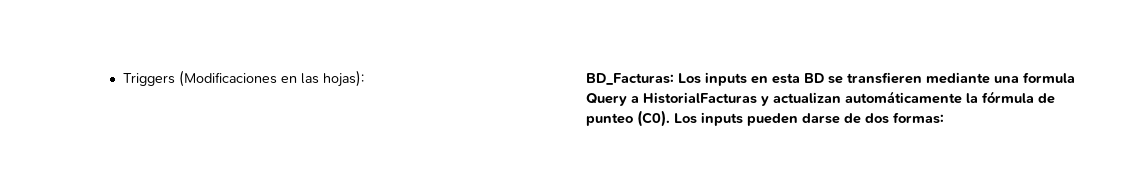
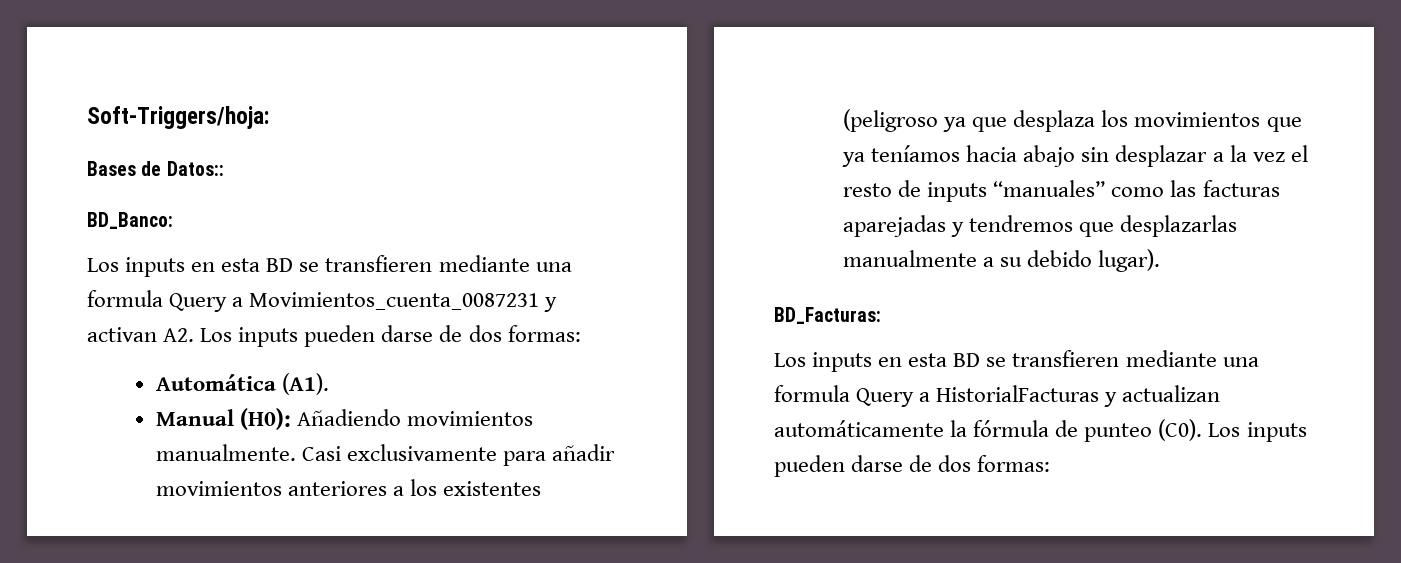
[123,70,365,87] Triggers (Modificaciones en las hojas): -> [87,106,269,129] [87,161,224,176] [87,212,173,229] [87,255,572,277] [87,290,558,312] [87,325,581,347] [156,373,330,395] [156,408,534,430] [156,444,616,466] [156,479,542,496] [843,109,1302,132] [842,145,1308,167] [843,180,1280,202] [843,215,1238,237] [843,249,1161,272] Soft-Triggers/hoja: // Bases de Datos:: // BD_Banco: // Los inputs en esta BD se transfieren mediante una formula Query a Movimientos_cuenta_0087231 y activan A2. Los inputs pueden darse de dos formas: // Automática (A1). // Manual (H0): Añadiendo movimientos manualmente. Casi exclusivamente para añadir movimientos anteriores a los existentes (peligroso ya que desplaza los movimientos que ya teníamos hacia abajo sin desplazar a la vez el resto de inputs “manuales” como las facturas aparejadas y tendremos que desplazarlas manualmente a su debido lugar).
(674, 79) none -> (881, 315) //

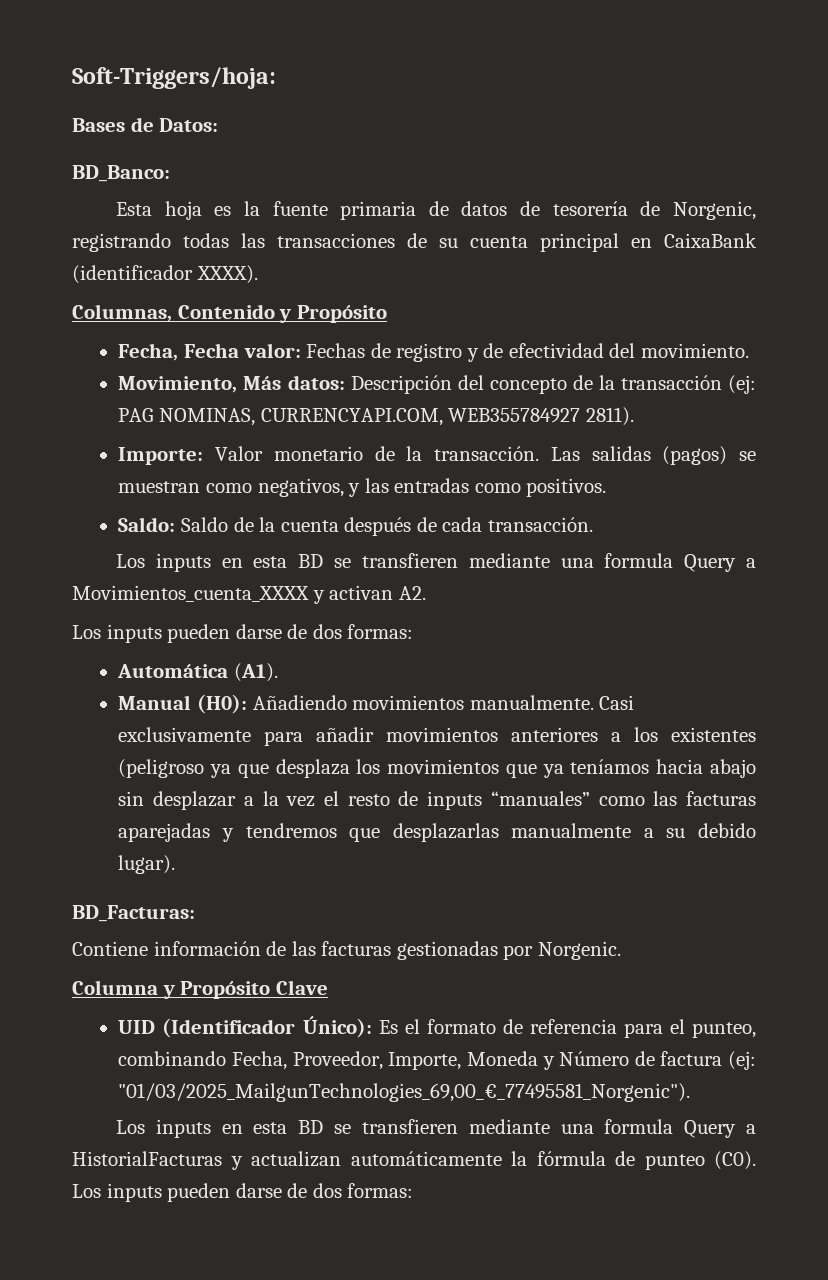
[166,161,224,176] Datos:: -> [159,118,219,132] Datos:
(173, 220) none -> [115,201,756,220] [72,233,757,252] [72,265,258,284] [72,304,387,323] [118,343,749,362] [118,375,757,394] [118,407,634,426] [118,446,756,465] [118,478,607,497] [118,517,593,536] // Esta hoja es la fuente primaria de datos de tesorería de Norgenic, registrando todas las transacciones de su cuenta principal en CaixaBank (identificador XXXX). // Columnas, Contenido y Propósito // Fecha, Fecha valor: Fechas de registro y de efectividad del movimiento. // Movimiento, Más datos: Descripción del concepto de la transacción (ej: PAG NOMINAS, CURRENCYAPI.COM, WEB355784927 2811). // Importe: Valor monetario de la transacción. Las salidas (pagos) se muestran como negativos, y las entradas como positivos. // Saldo: Saldo de la cuenta después de cada transacción.
[249,292,540,310] Movimientos_cuenta_0087231 -> [72,585,309,602] Movimientos_cuenta_XXXX
(195, 335) none -> (426, 593) //
(881, 315) none -> [72,941,621,960] [72,980,328,999] [118,1016,756,1038] [118,1051,757,1070] [118,1083,691,1102] // Contiene información de las facturas gestionadas por Norgenic. // Columna y Propósito Clave // UID (Identificador Único): Es el formato de referencia para el punteo, combinando Fecha, Proveedor, Importe, Moneda y Número de factura (ej: "01/03/2025_MailgunTechnologies_69,00_€_77495581_Norgenic").

